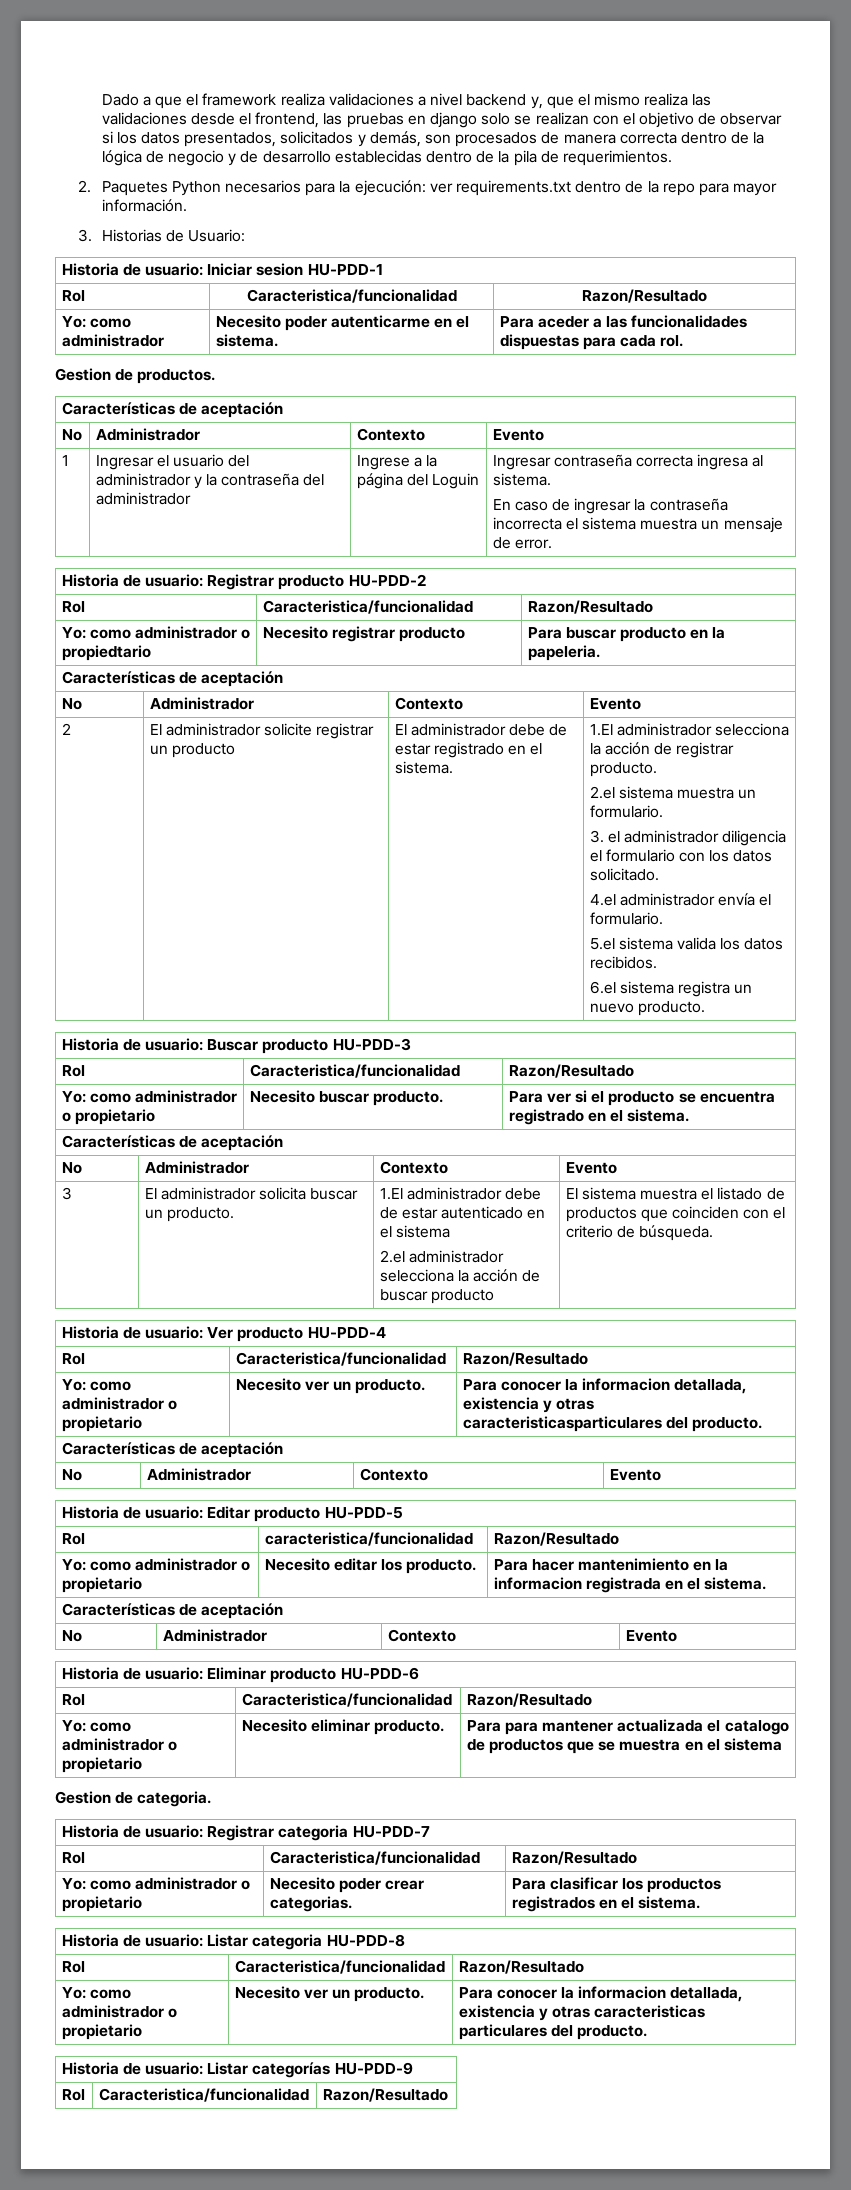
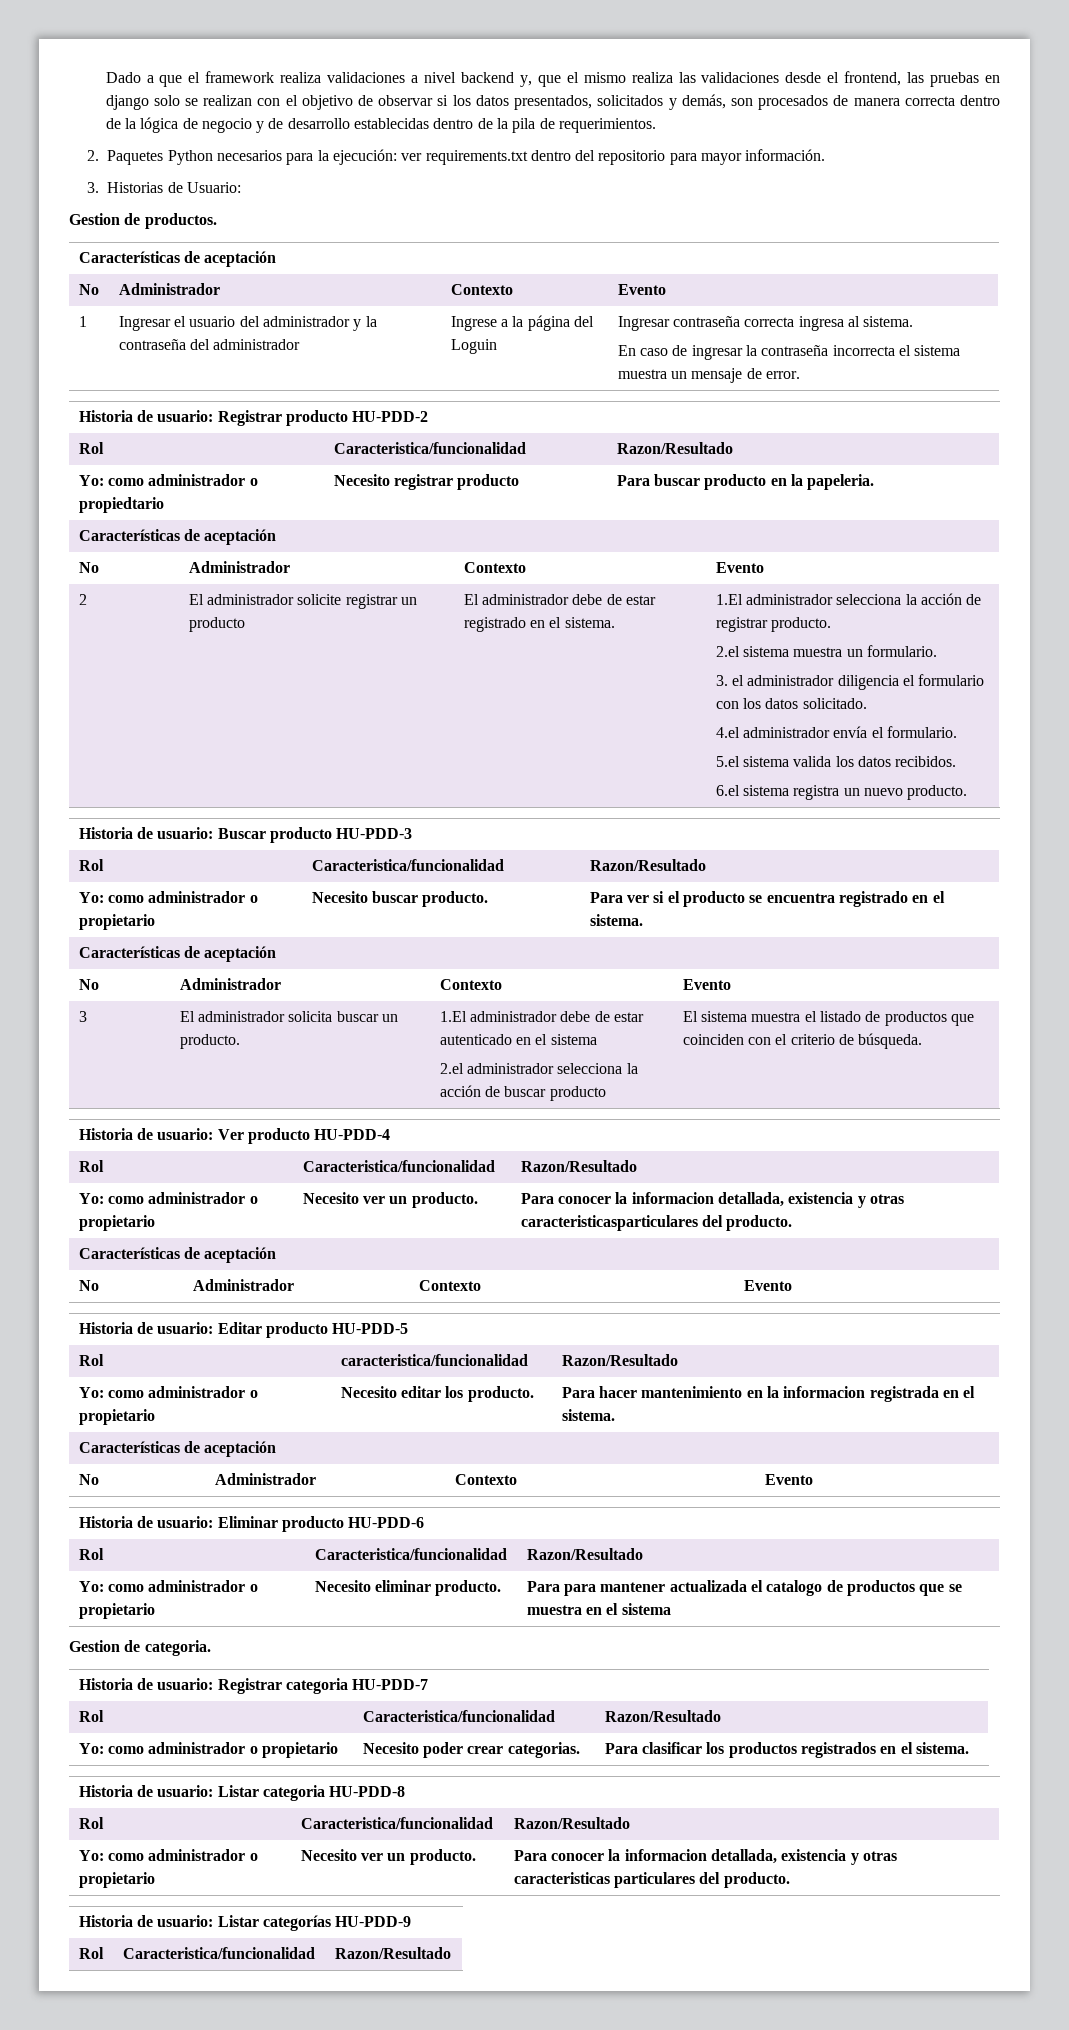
[625,181,695,196] de la repo -> [575,150,666,165] del repositorio
[61,263,383,276] [61,290,85,302] [246,289,457,303] [582,289,707,303] [61,316,131,328] [61,334,164,347] [215,315,470,331] [215,334,278,347] [499,315,748,328] [499,334,684,350] // Historia de usuario: Iniciar sesion HU-PDD-1 // Rol | Caracteristica/funcionalidad | Razon/Resultado // Yo: como administrador | Necesito poder autenticarme en el sistema. | Para aceder a las funcionalidades dispuestas para cada rol. -> (241, 187) none

